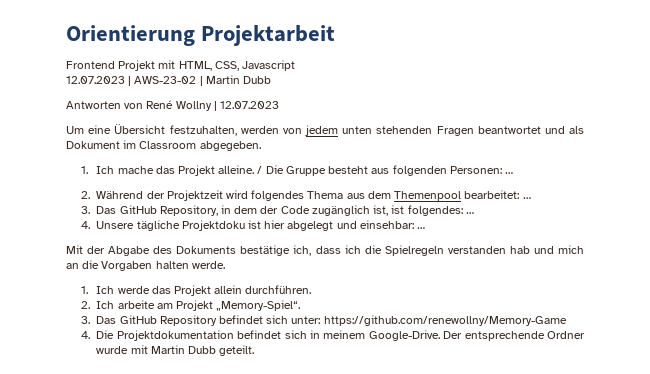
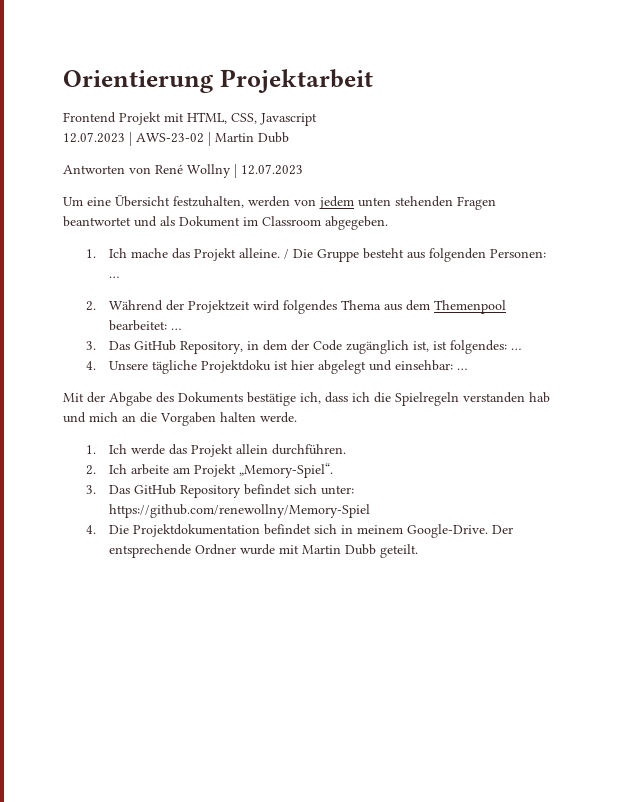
[323,315,567,326] https://github.com/renewollny/Memory-Game -> [109,504,371,518] https://github.com/renewollny/Memory-Spiel

